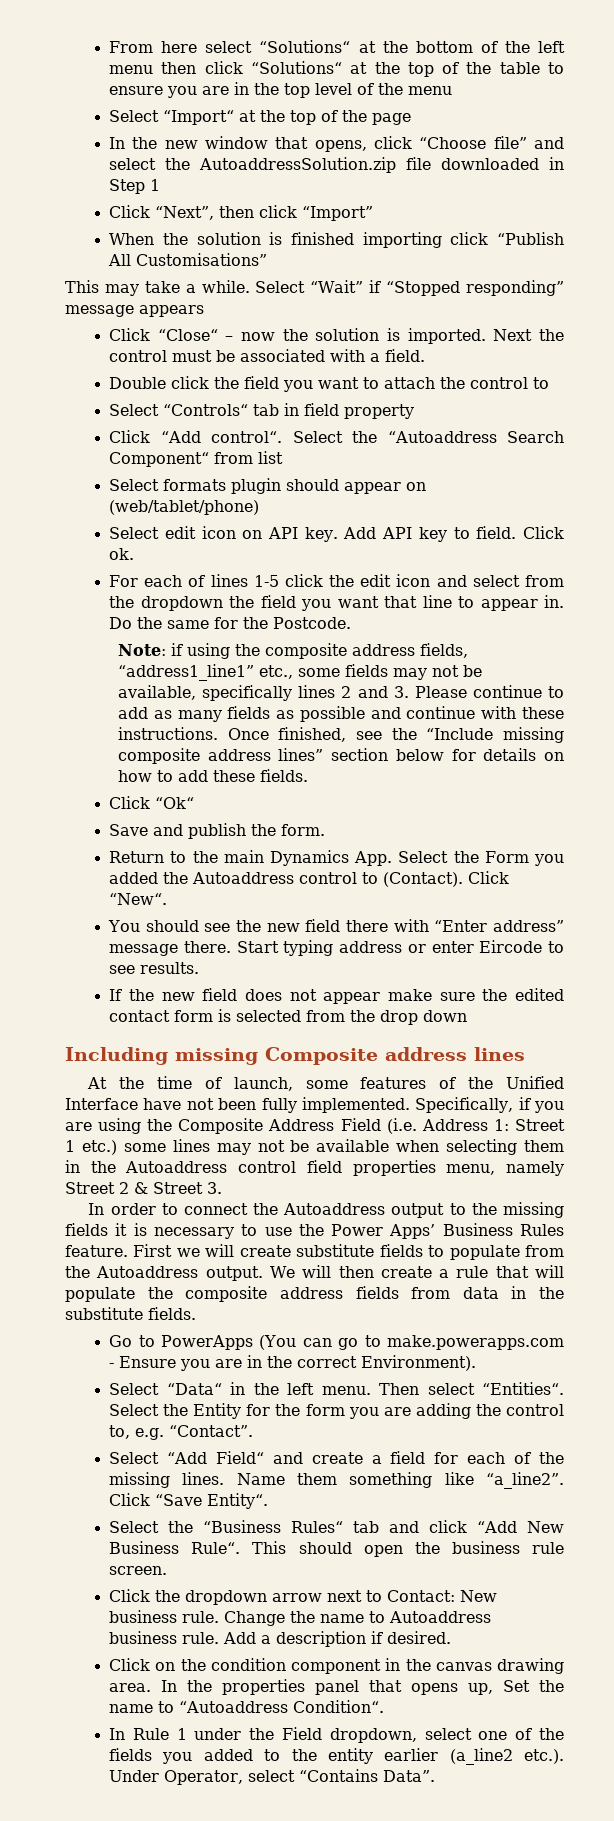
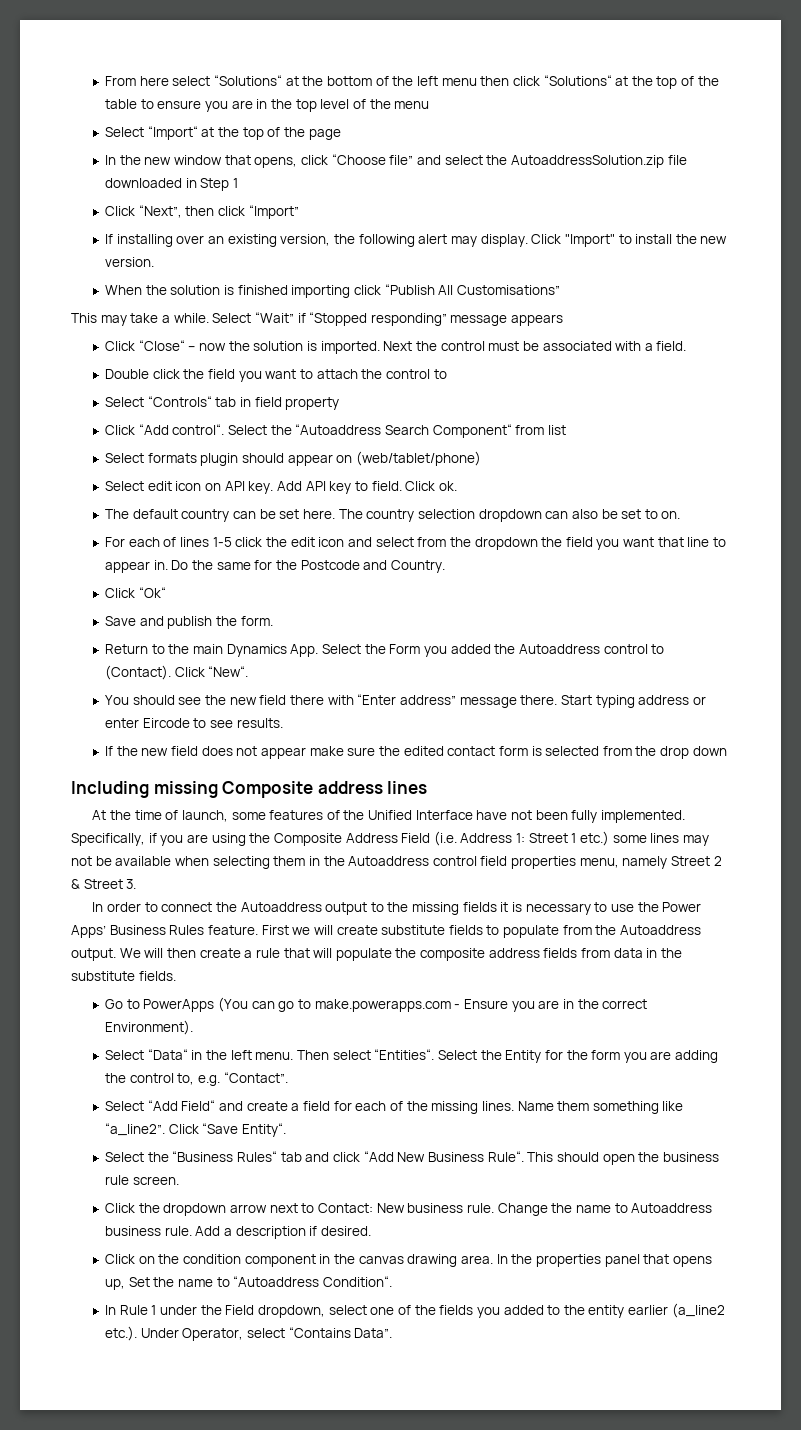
(374, 213) none -> [105,234,728,247] [105,257,155,267] // If installing over an existing version, the following alert may display. Click "Import" to install the new version.
(135, 554) none -> [105,509,681,522] // The default country can be set here. The country selection dropdown can also be set to on.
[273,617,352,629] [118,643,469,659] [118,664,483,681] [118,685,564,701] [118,706,564,722] [118,727,564,743] [118,748,564,764] [118,769,309,782] Postcode. // Note: if using the composite address fields, “address1_line1” etc., some fields may not be available, specifically lines 2 and 3. Please continue to add as many fields as possible and continue with these instructions. Once finished, see the “Include missing composite address lines” section below for details on how to add these fields. -> [300,560,445,573] Postcode and Country.

